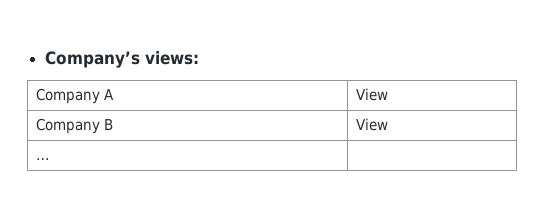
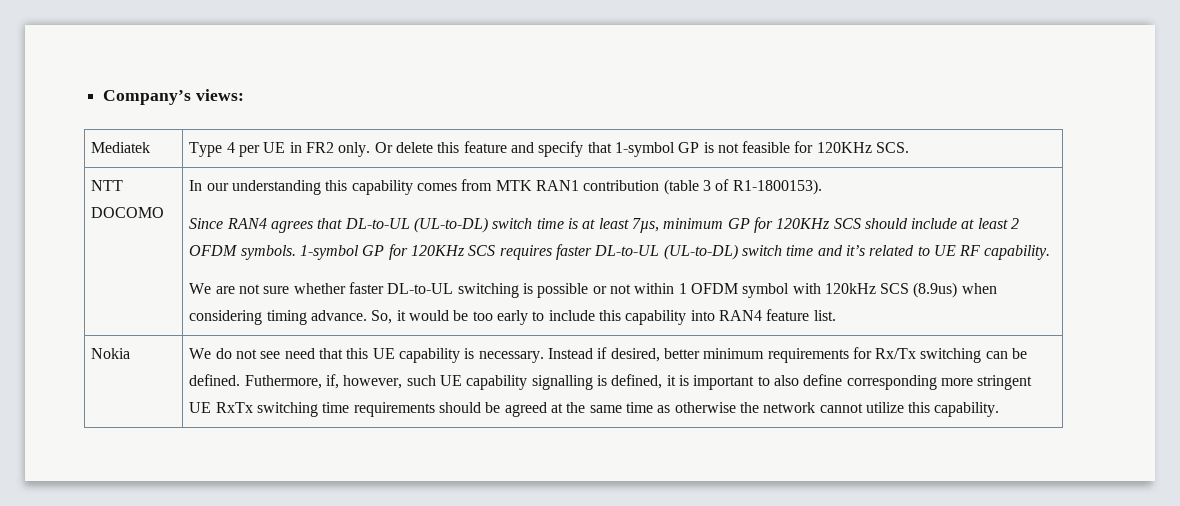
[36,88,115,104] [356,88,389,101] [36,118,114,134] [356,118,389,131] [36,158,51,160] Company A | View // Company B | View // … | -> [91,142,151,153] [189,141,910,157] [91,180,124,191] [91,207,165,218] [189,179,822,195] [189,217,1020,233] [189,244,1051,260] [189,282,997,298] [189,309,836,325] [91,348,131,359] [189,347,1028,363] [189,374,1033,390] [189,402,1000,417] Mediatek | Type 4 per UE in FR2 only. Or delete this feature and specify that 1-symbol GP is not feasible for 120KHz SCS. // NTT DOCOMO | In our understanding this capability comes from MTK RAN1 contribution (table 3 of R1-1800153). // Since RAN4 agrees that DL-to-UL (UL-to-DL) switch time is at least 7µs, minimum GP for 120KHz SCS should include at least 2 OFDM symbols. 1-symbol GP for 120KHz SCS requires faster DL-to-UL (UL-to-DL) switch time and it’s related to UE RF capability. // We are not sure whether faster DL-to-UL switching is possible or not within 1 OFDM symbol with 120kHz SCS (8.9us) when considering timing advance. So, it would be too early to include this capability into RAN4 feature list. // Nokia | We do not see need that this UE capability is necessary. Instead if desired, better minimum requirements for Rx/Tx switching can be defined. Futhermore, if, however, such UE capability signalling is defined, it is important to also define corresponding more stringent UE RxTx switching time requirements should be agreed at the same time as otherwise the network cannot utilize this capability.

